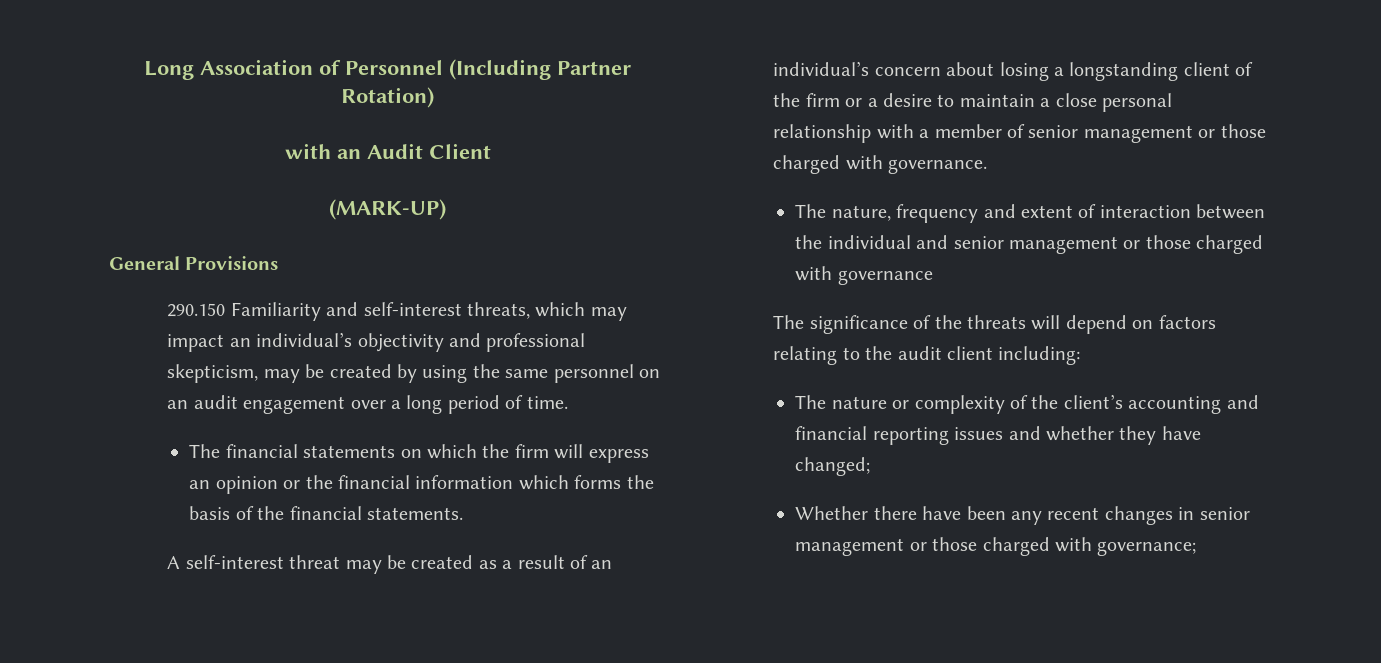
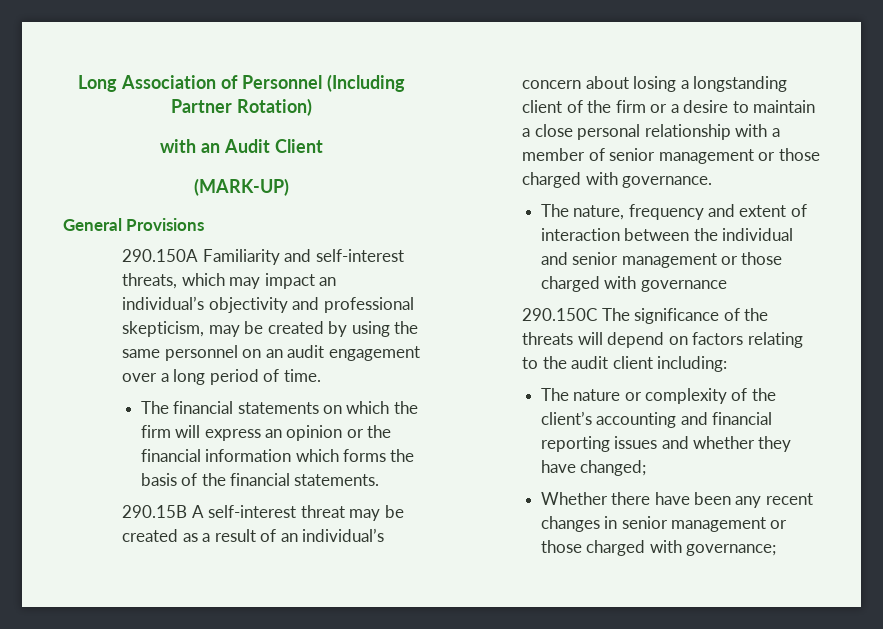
[167,303,226,317] 290.150 -> [122,249,199,262] 290.150A
(463, 513) none -> [122,505,188,518] 290.15B
(933, 277) none -> [522,308,598,321] 290.150C

